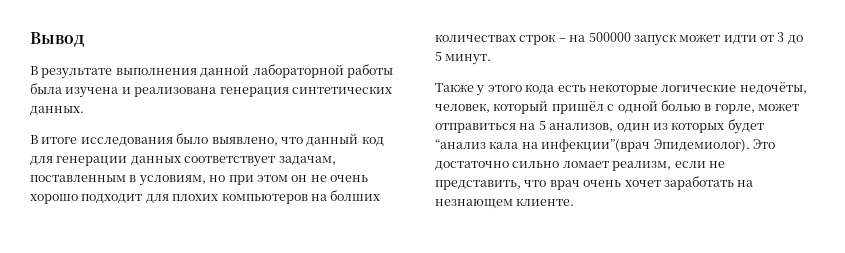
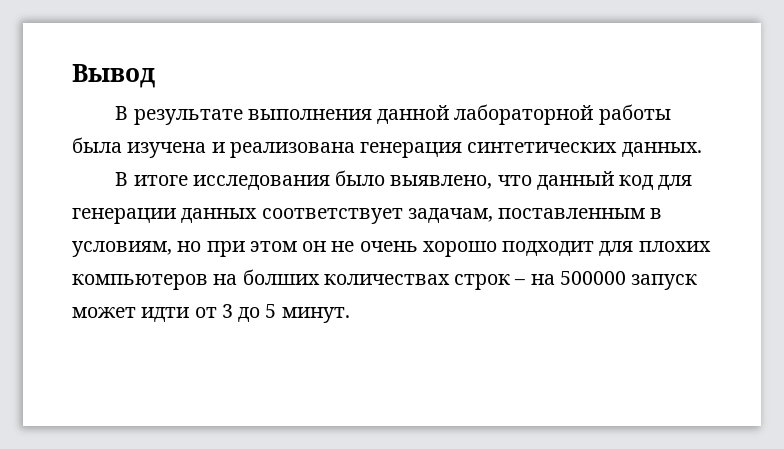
[435,82,807,96] [435,100,799,114] [435,119,764,134] [435,139,775,152] [435,161,725,171] [435,176,754,190] [435,198,575,209] // Также у этого кода есть некоторые логические недочёты, человек, который пришёл с одной болью в горле, может отправиться на 5 анализов, один из которых будет “анализ кала на инфекции”(врач Эпидемиолог). Это достаточно сильно ломает реализм, если не представить, что врач очень хочет заработать на незнающем клиенте. -> (350, 315) none

